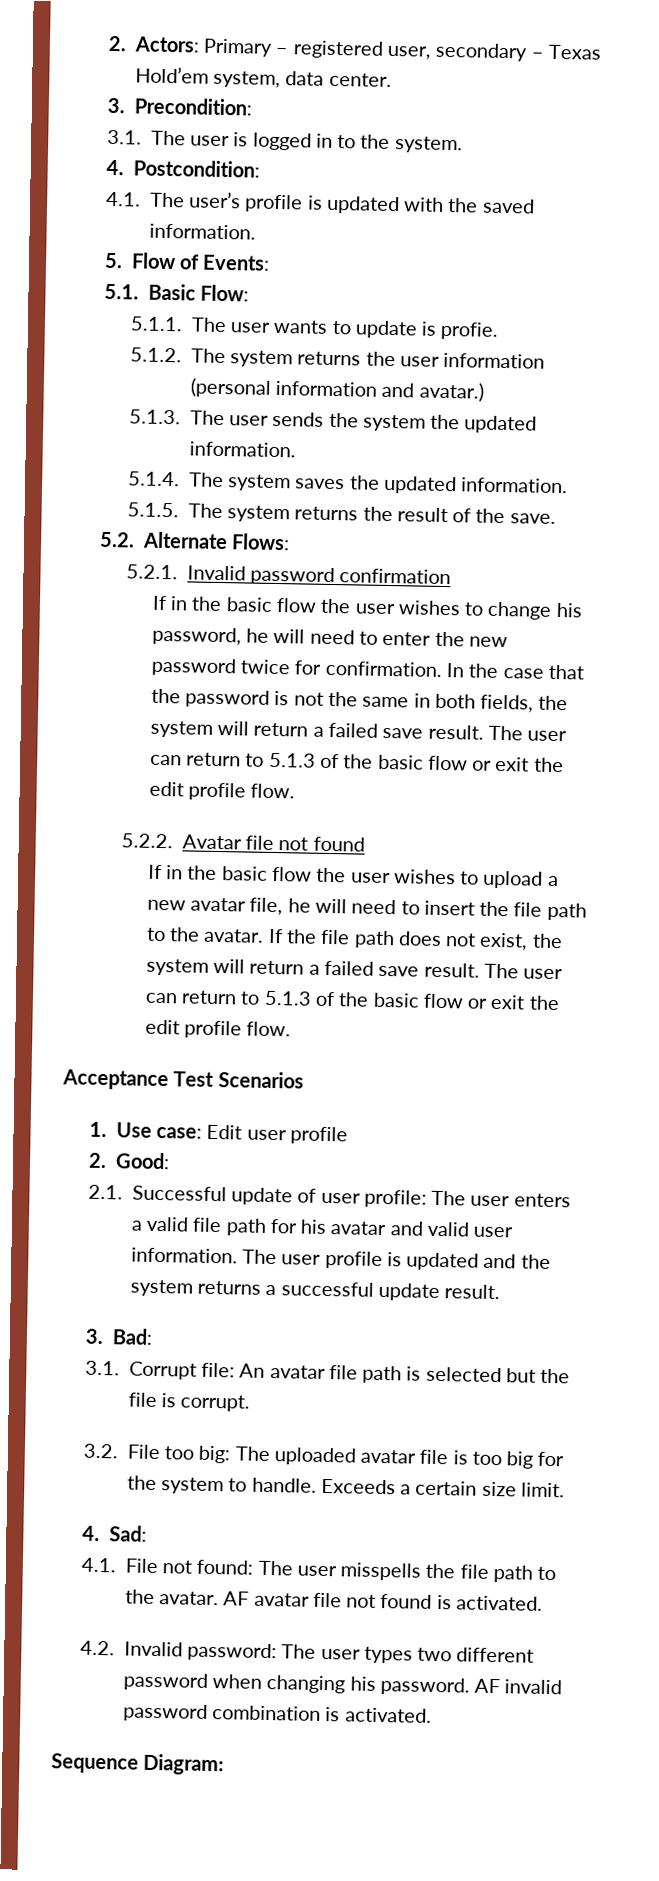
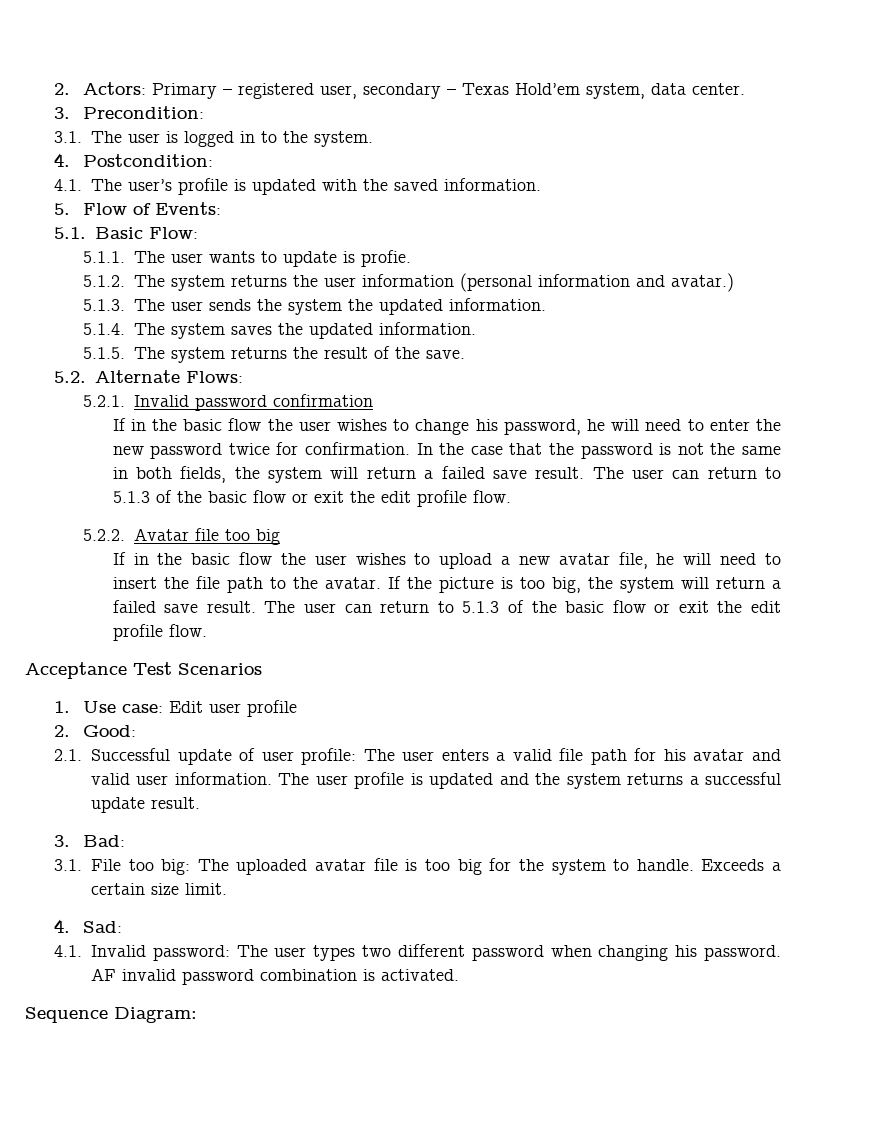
[278,836,365,852] not found -> [225,529,281,545] too big
[320,929,529,951] file path does not exist, -> [438,577,581,593] picture is too big,
[128,1361,571,1384] [127,1392,251,1412] [82,1443,118,1459] Corrupt file: An avatar file path is selected but the file is corrupt. // 3.2. -> (83, 865) none
[124,1558,557,1583] [124,1589,543,1611] [79,1640,115,1656] File not found: The user misspells the file path to the avatar. AF avatar file not found is activated. // 4.2. -> (83, 951) none

